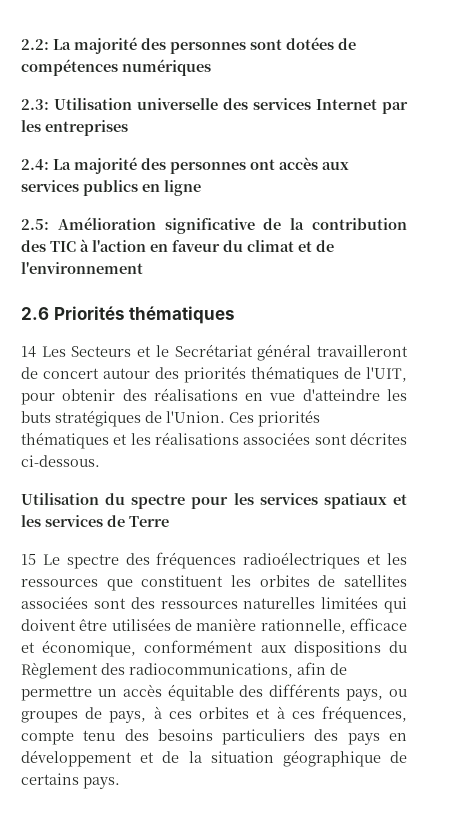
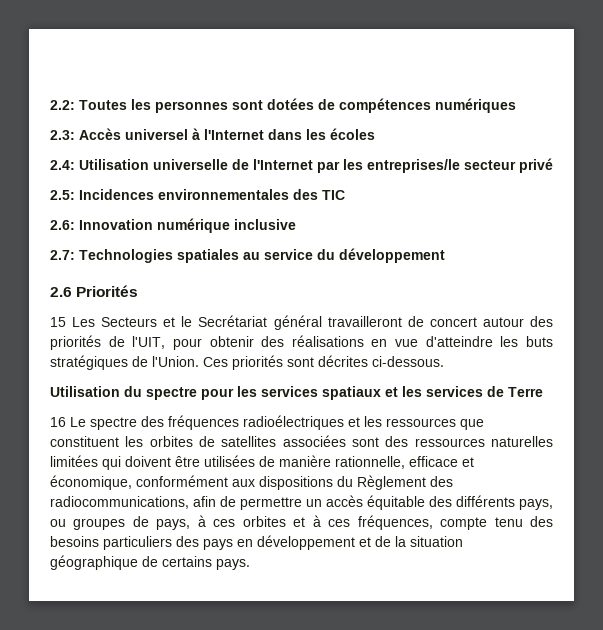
[53,37,166,54] La majorité des -> [79,99,151,110] Toutes les
[54,98,408,114] [21,120,128,136] [21,157,349,174] [21,180,201,196] [21,217,408,234] [21,239,334,252] [21,262,143,274] Utilisation universelle des services Internet par les entreprises // 2.4: La majorité des personnes ont accès aux services publics en ligne // 2.5: Amélioration significative de la contribution des TIC à l'action en faveur du climat et de l'environnement -> [79,128,375,140] [50,158,553,173] [50,189,345,200] [50,218,296,233] [50,248,445,263] Accès universel à l'Internet dans les écoles // 2.4: Utilisation universelle de l'Internet par les entreprises/le secteur privé // 2.5: Incidences environnementales des TIC // 2.6: Innovation numérique inclusive // 2.7: Technologies spatiales au service du développement
[129,306,236,324] [21,346,36,358] thématiques // 14 -> [50,317,66,327] // 15
[251,366,339,383] thématiques -> (101, 342) none
[21,432,311,449] thématiques et les réalisations associées -> (283, 362) none
[21,554,36,565] 15 -> [50,417,66,427] 16

